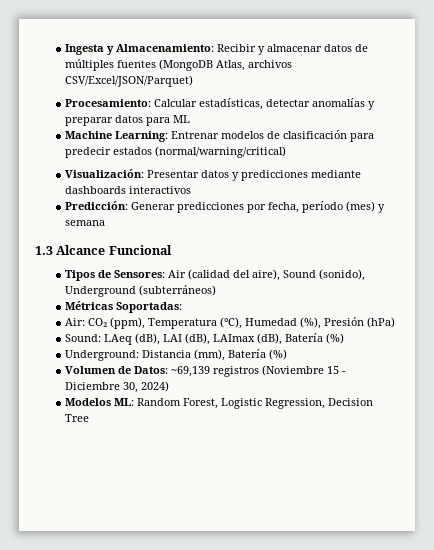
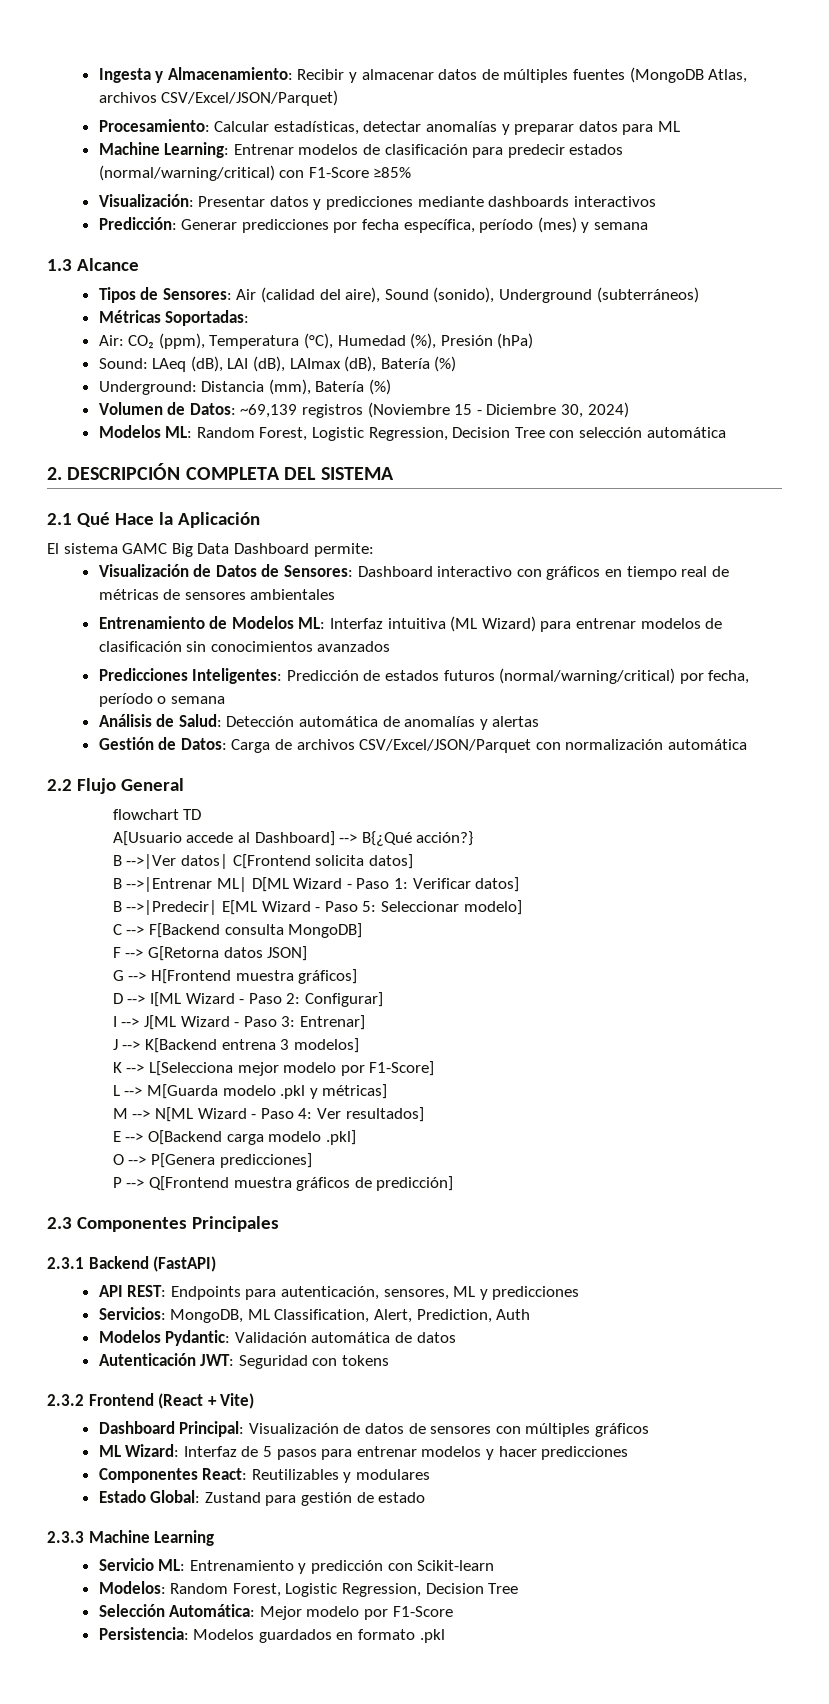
(287, 152) none -> [279,167,412,178] con F1-Score ≥85%
[268,202,300,213] fecha, -> [362,219,475,233] fecha específica,
[108,245,172,255] Funcional -> (139, 264) none
(90, 418) none -> [549,427,726,438] [47,463,394,480] [47,512,260,528] [47,543,374,557] [98,564,729,580] [98,589,336,600] [98,616,723,632] [98,641,391,652] [98,668,750,684] [98,693,225,707] [98,714,540,730] [98,737,747,753] [47,778,184,794] [112,809,202,820] [112,831,474,846] [112,854,413,869] [112,877,520,892] [112,900,522,915] [112,923,363,938] [112,946,308,961] [112,969,358,984] [112,992,384,1007] [112,1015,366,1030] [112,1038,359,1053] [112,1061,435,1076] [112,1084,388,1099] [112,1107,424,1122] [112,1130,356,1145] [112,1153,312,1168] [112,1176,454,1191] [47,1216,279,1232] [47,1256,217,1272] [98,1285,580,1300] [98,1307,531,1323] [98,1330,456,1346] [98,1353,390,1369] [47,1393,255,1409] [98,1421,649,1437] [98,1444,629,1460] [98,1468,431,1483] [98,1490,426,1506] [47,1530,215,1546] [98,1558,495,1574] [98,1581,519,1597] [98,1604,453,1620] [98,1627,445,1643] con selección automática // 2. DESCRIPCIÓN COMPLETA DEL SISTEMA // 2.1 Qué Hace la Aplicación // El sistema GAMC Big Data Dashboard permite: // Visualización de Datos de Sensores: Dashboard interactivo con gráficos en tiempo real de métricas de sensores ambientales // Entrenamiento de Modelos ML: Interfaz intuitiva (ML Wizard) para entrenar modelos de clasificación sin conocimientos avanzados // Predicciones Inteligentes: Predicción de estados futuros (normal/warning/critical) por fecha, período o semana // Análisis de Salud: Detección automática de anomalías y alertas // Gestión de Datos: Carga de archivos CSV/Excel/JSON/Parquet con normalización automática // 2.2 Flujo General // flowchart TD // A[Usuario accede al Dashboard] --> B{¿Qué acción?} // B -->|Ver datos| C[Frontend solicita datos] // B -->|Entrenar ML| D[ML Wizard - Paso 1: Verificar datos] // B -->|Predecir| E[ML Wizard - Paso 5: Seleccionar modelo] // C --> F[Backend consulta MongoDB] // F --> G[Retorna datos JSON] // G --> H[Frontend muestra gráficos] // D --> I[ML Wizard - Paso 2: Configurar] // I --> J[ML Wizard - Paso 3: Entrenar] // J --> K[Backend entrena 3 modelos] // K --> L[Selecciona mejor modelo por F1-Score] // L --> M[Guarda modelo .pkl y métricas] // M --> N[ML Wizard - Paso 4: Ver resultados] // E --> O[Backend carga modelo .pkl] // O --> P[Genera predicciones] // P --> Q[Frontend muestra gráficos de predicción] // 2.3 Componentes Principales // 2.3.1 Backend (FastAPI) // API REST: Endpoints para autenticación, sensores, ML y predicciones // Servicios: MongoDB, ML Classification, Alert, Prediction, Auth // Modelos Pydantic: Validación automática de datos // Autenticación JWT: Seguridad con tokens // 2.3.2 Frontend (React + Vite) // Dashboard Principal: Visualización de datos de sensores con múltiples gráficos // ML Wizard: Interfaz de 5 pasos para entrenar modelos y hacer predicciones // Componentes React: Reutilizables y modulares // Estado Global: Zustand para gestión de estado // 2.3.3 Machine Learning // Servicio ML: Entrenamiento y predicción con Scikit-learn // Modelos: Random Forest, Logistic Regression, Decision Tree // Selección Automática: Mejor modelo por F1-Score // Persistencia: Modelos guardados en formato .pkl

